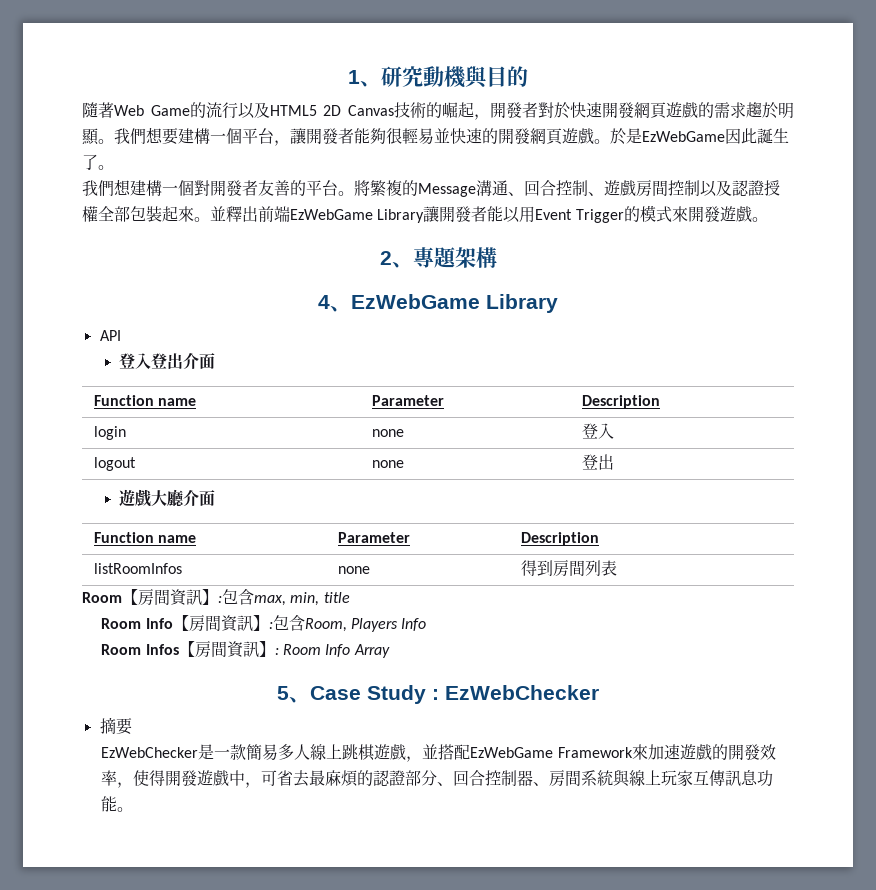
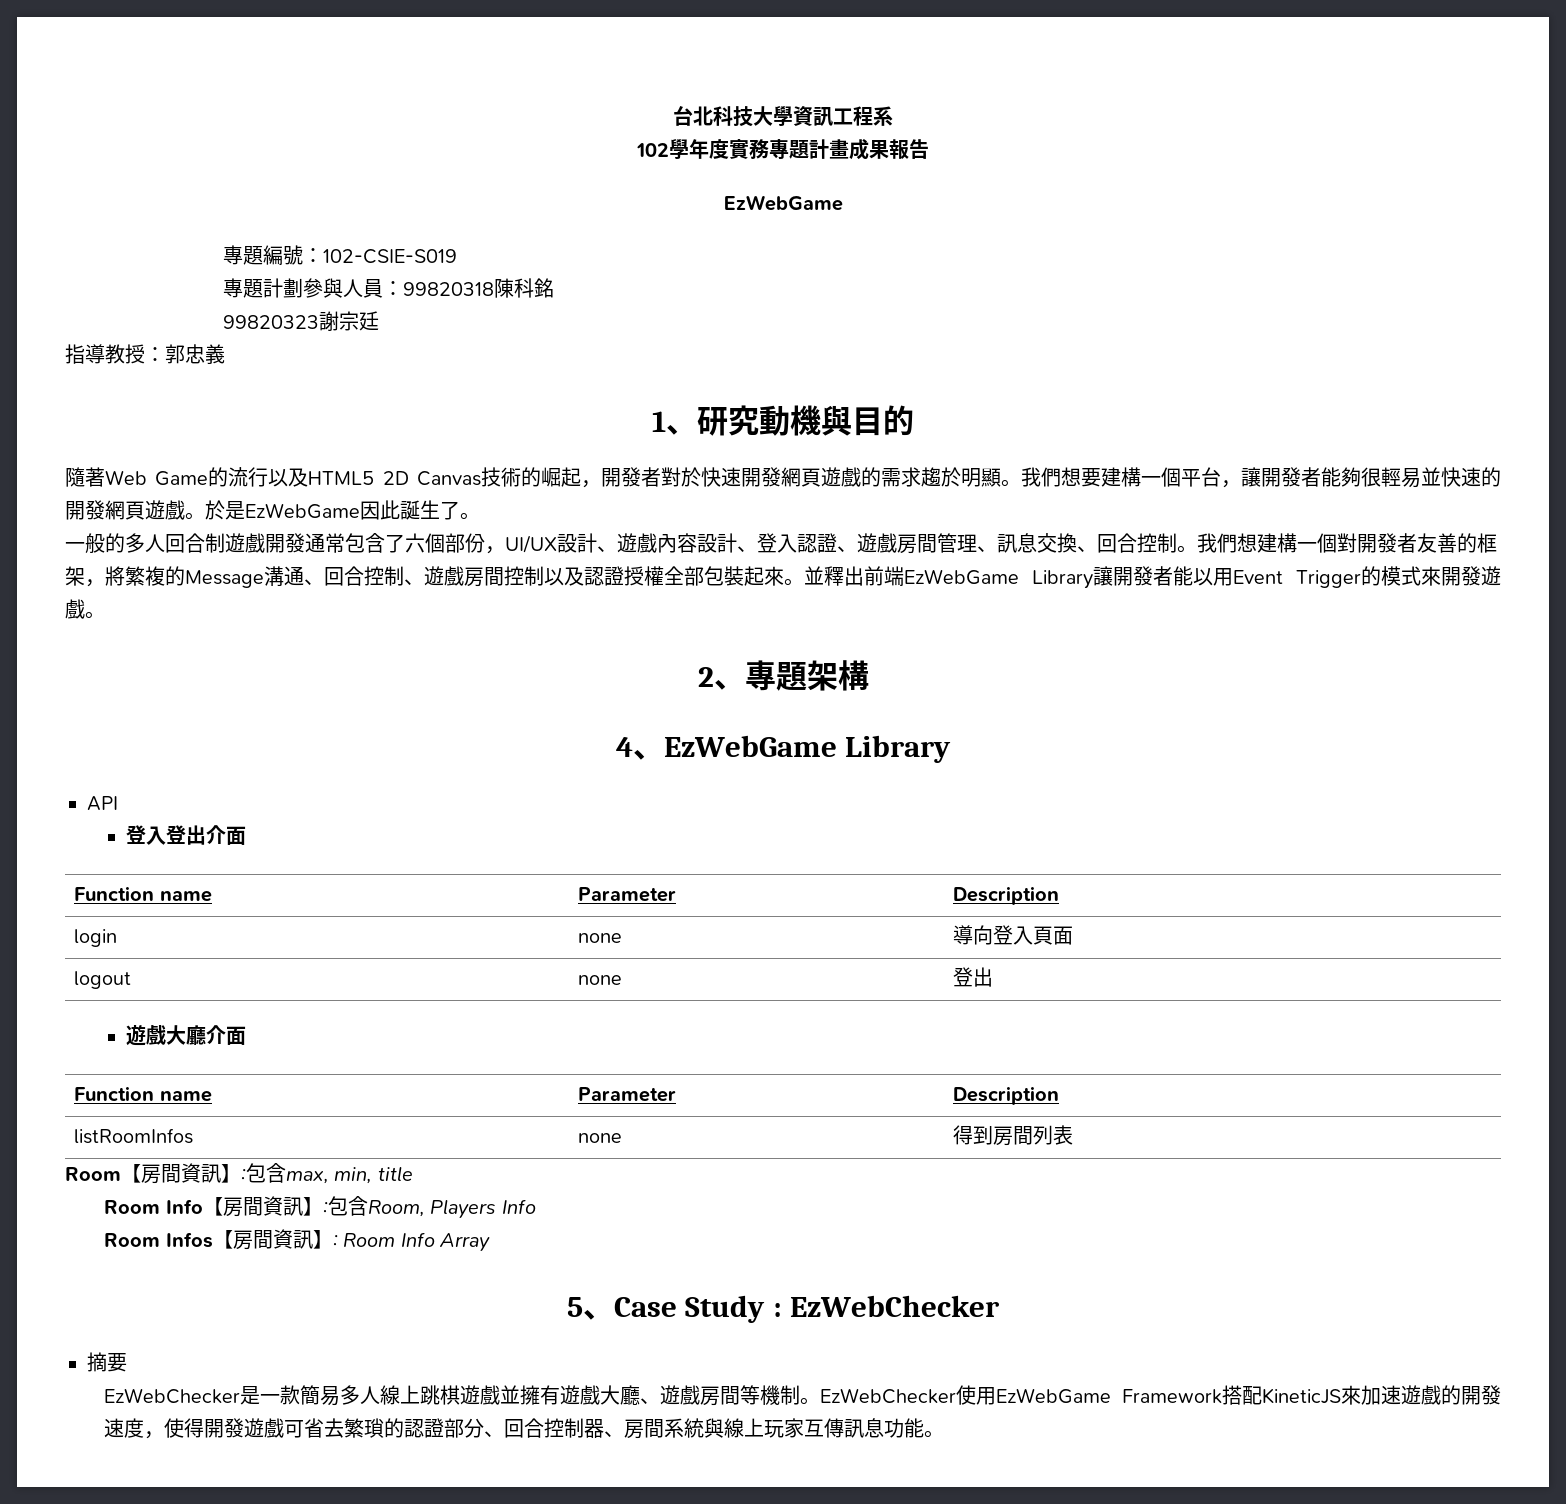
(348, 77) none -> [673,106,893,127] [636,138,929,160] [723,195,843,211] [222,245,457,265] [222,278,554,298] [222,311,379,331] [65,344,225,364] 台北科技大學資訊工程系 // 102學年度實務專題計畫成果報告 // EzWebGame // 專題編號：102-CSIE-S019 // 專題計劃參與人員：99820318陳科銘 // 99820323謝宗廷 // 指導教授：郭忠義 //
(114, 167) none -> [65,533,1197,554] 一般的多人回合制遊戲開發通常包含了六個部份，UI/UX設計、遊戲內容設計、登入認證、遊戲房間管理、訊息交換、回合控制。
[306,180,354,196] 平台。 -> [1477,533,1497,553] [65,566,105,587] 框架，
[581,423,614,439] 登入 -> [953,925,1074,945] 導向登入頁面
[406,744,633,762] ，並搭配EzWebGame Framework -> [500,1385,1341,1406] 並擁有遊戲大廳、遊戲房間等機制。EzWebChecker使用EzWebGame Framework搭配KineticJS
[759,744,776,760] [101,770,118,786] 效率 -> [104,1418,145,1438] 速度
[229,770,359,788] 中，可省去最麻煩 -> [284,1418,385,1438] 可省去繁瑣

